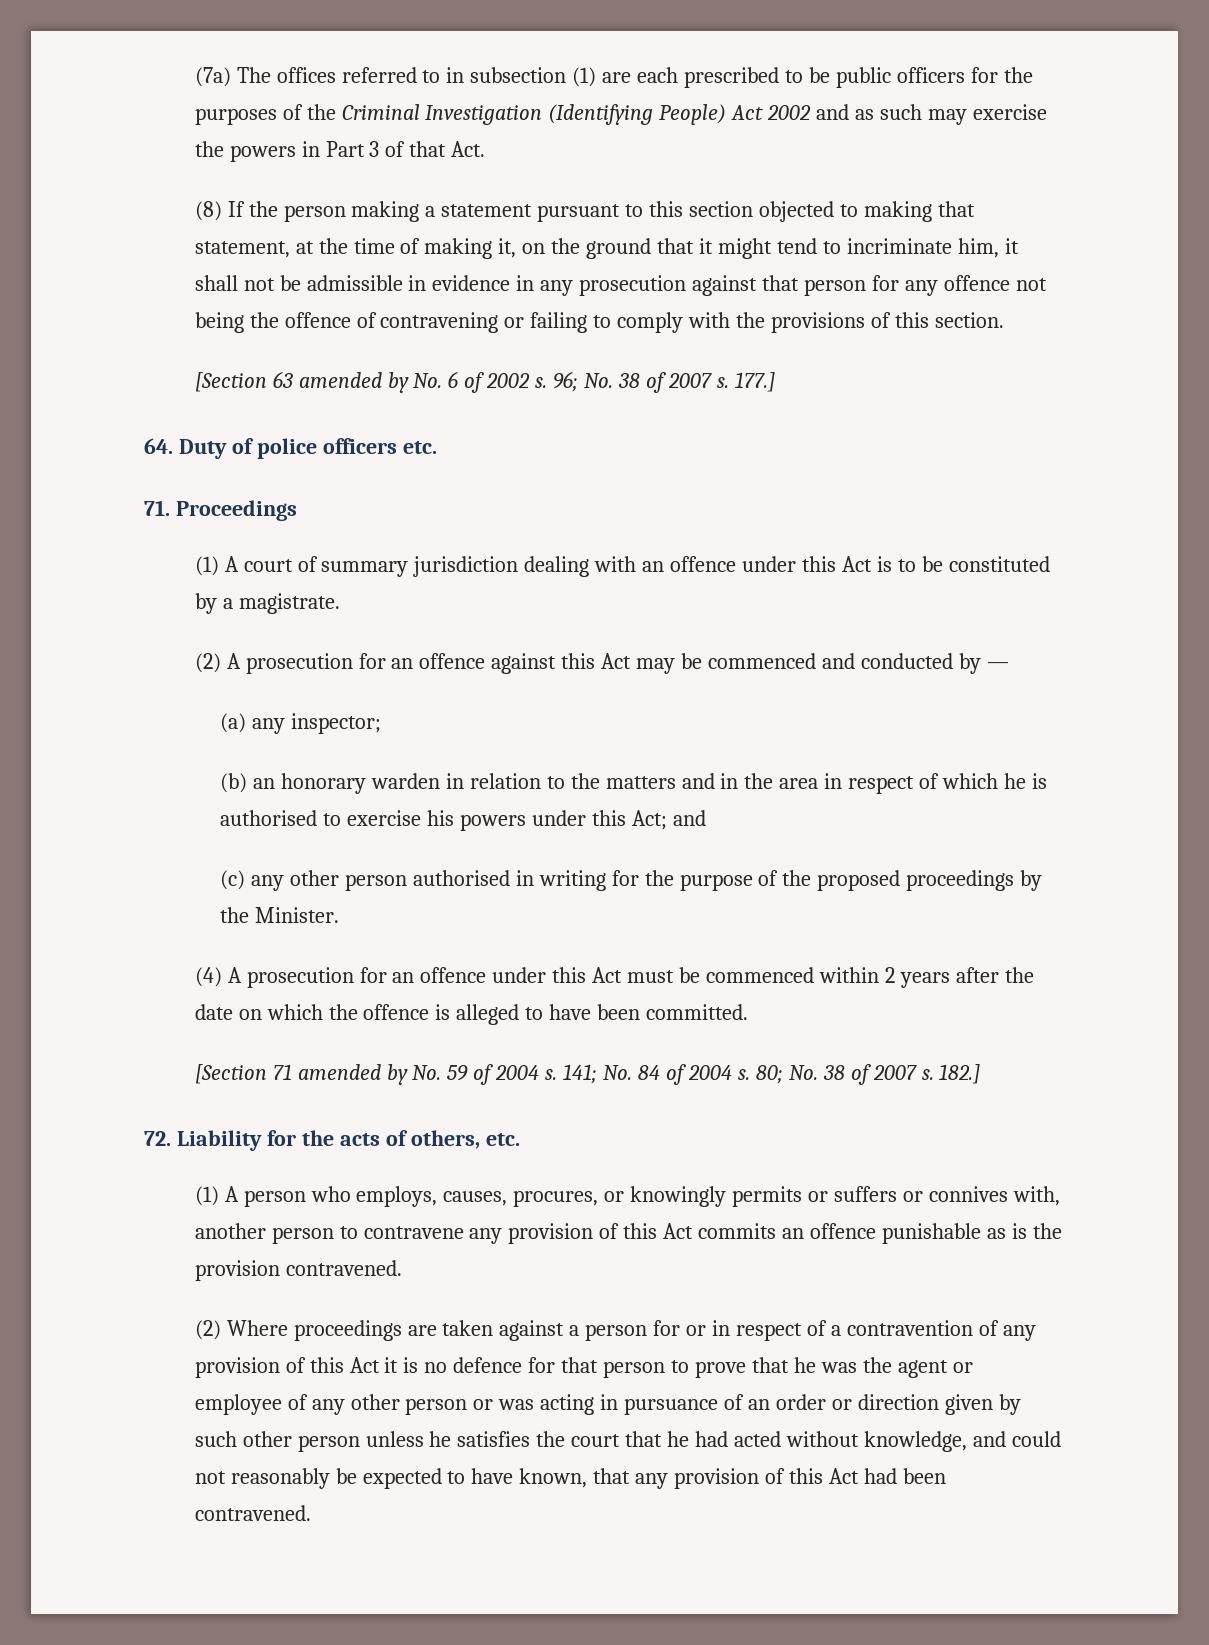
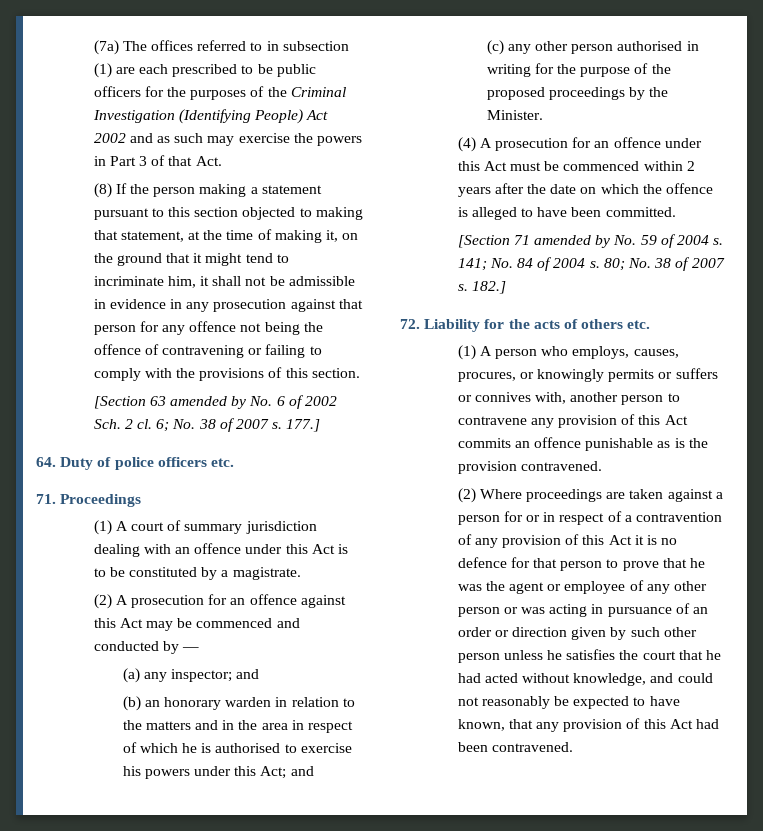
[535,371,579,392] s. 96; -> [93,419,170,432] Sch. 2 cl. 6;
(381, 723) none -> [236,669,260,679] and
[410,1130,480,1149] others, -> [581,319,624,329] others

